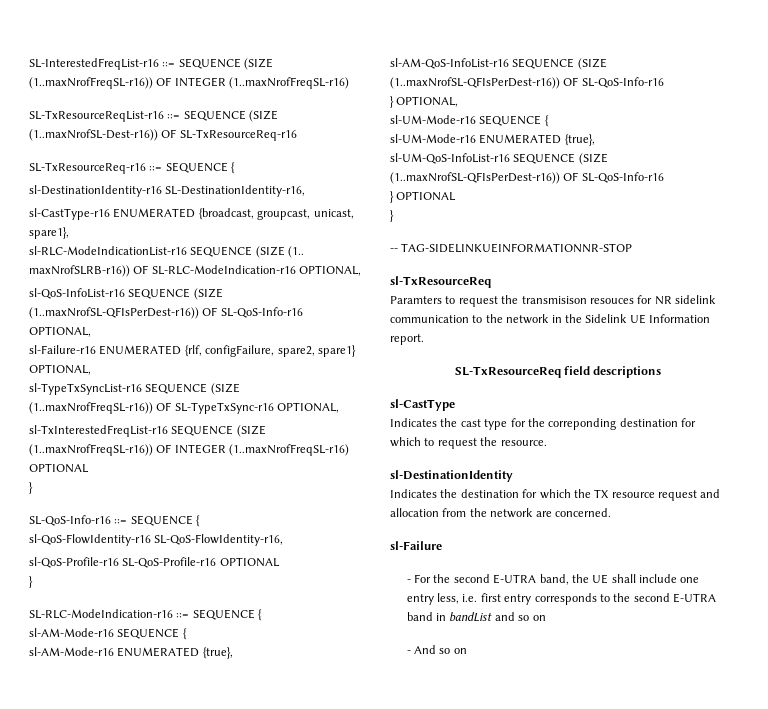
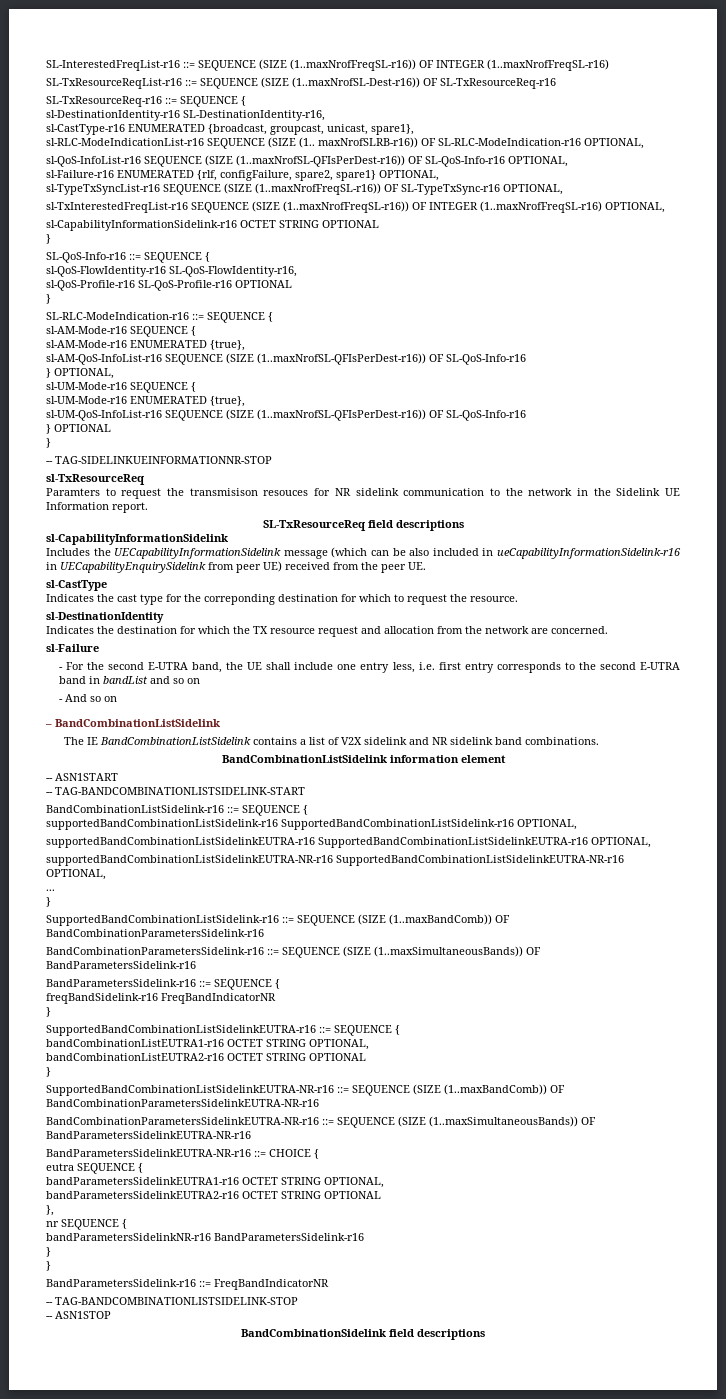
(350, 450) none -> [605,202,665,213] [46,220,319,231] OPTIONAL, // sl-CapabilityInformationSidelink-r16 OCTET STRING
(662, 372) none -> [46,534,228,545] [46,547,682,559] [46,561,426,573] // sl-CapabilityInformationSidelink // Includes the UECapabilityInformationSidelink message (which can be also included in ueCapabilityInformationSidelink-r16 in UECapabilityEnquirySidelink from peer UE) received from the peer UE.
(467, 651) none -> [45,719,220,727] [63,737,599,745] [221,755,506,763] [46,773,118,781] [46,787,305,795] [46,805,308,816] [46,819,577,830] [46,837,651,848] [46,855,624,866] [46,869,106,880] [46,889,55,891] [46,897,51,907] [46,914,510,926] [46,929,264,937] [46,946,541,958] [46,961,196,969] [46,979,280,990] [46,993,276,1004] [46,1007,51,1017] [46,1025,400,1036] [46,1039,369,1050] [46,1053,366,1061] [46,1067,51,1077] [46,1084,565,1096] [46,1099,319,1107] [46,1116,596,1128] [46,1131,251,1139] [46,1149,319,1159] [46,1163,143,1174] [46,1177,384,1188] [46,1191,381,1199] [46,1205,54,1216] [46,1219,127,1230] [46,1233,364,1241] [46,1247,51,1257] [46,1261,51,1271] [46,1279,329,1290] [46,1297,298,1305] [46,1311,111,1319] [241,1329,485,1340] // – BandCombinationListSidelink // The IE BandCombinationListSidelink contains a list of V2X sidelink and NR sidelink band combinations. // BandCombinationListSidelink information element // -- ASN1START // -- TAG-BANDCOMBINATIONLISTSIDELINK-START // BandCombinationListSidelink-r16 ::= SEQUENCE { // supportedBandCombinationListSidelink-r16 SupportedBandCombinationListSidelink-r16 OPTIONAL, // supportedBandCombinationListSidelinkEUTRA-r16 SupportedBandCombinationListSidelinkEUTRA-r16 OPTIONAL, // supportedBandCombinationListSidelinkEUTRA-NR-r16 SupportedBandCombinationListSidelinkEUTRA-NR-r16 OPTIONAL, // ... // } // SupportedBandCombinationListSidelink-r16 ::= SEQUENCE (SIZE (1..maxBandComb)) OF BandCombinationParametersSidelink-r16 // BandCombinationParametersSidelink-r16 ::= SEQUENCE (SIZE (1..maxSimultaneousBands)) OF BandParametersSidelink-r16 // BandParametersSidelink-r16 ::= SEQUENCE { // freqBandSidelink-r16 FreqBandIndicatorNR // } // SupportedBandCombinationListSidelinkEUTRA-r16 ::= SEQUENCE { // bandCombinationListEUTRA1-r16 OCTET STRING OPTIONAL, // bandCombinationListEUTRA2-r16 OCTET STRING OPTIONAL // } // SupportedBandCombinationListSidelinkEUTRA-NR-r16 ::= SEQUENCE (SIZE (1..maxBandComb)) OF BandCombinationParametersSidelinkEUTRA-NR-r16 // BandCombinationParametersSidelinkEUTRA-NR-r16 ::= SEQUENCE (SIZE (1..maxSimultaneousBands)) OF BandParametersSidelinkEUTRA-NR-r16 // BandParametersSidelinkEUTRA-NR-r16 ::= CHOICE { // eutra SEQUENCE { // bandParametersSidelinkEUTRA1-r16 OCTET STRING OPTIONAL, // bandParametersSidelinkEUTRA2-r16 OCTET STRING OPTIONAL // }, // nr SEQUENCE { // bandParametersSidelinkNR-r16 BandParametersSidelink-r16 // } // } // BandParametersSidelink-r16 ::= FreqBandIndicatorNR // -- TAG-BANDCOMBINATIONLISTSIDELINK-STOP // -- ASN1STOP // BandCombinationSidelink field descriptions

